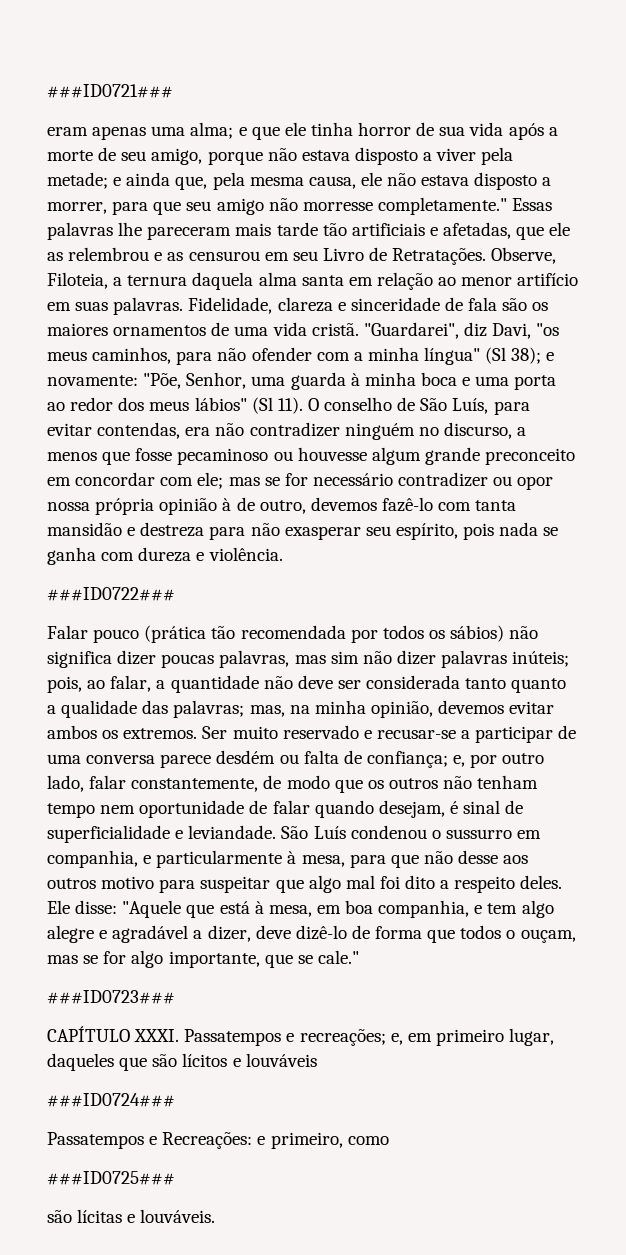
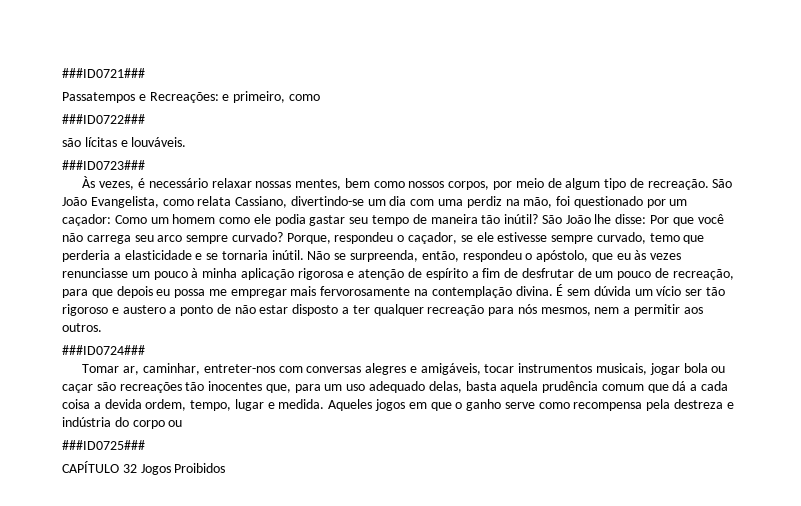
[47,122,558,140] [47,147,514,165] [47,172,552,190] [47,197,553,215] [47,222,571,240] [47,247,557,265] [47,272,579,290] [47,297,549,315] [47,322,560,339] [47,347,555,365] [47,372,557,390] [47,397,530,415] [47,422,527,440] [47,447,576,465] [47,472,554,490] [47,497,517,515] [47,522,559,540] [47,547,283,565] [47,587,175,601] [47,625,539,643] [47,650,570,668] [47,675,567,693] [47,700,555,718] [47,725,577,743] [47,750,545,768] [47,775,539,793] [47,800,524,818] [47,825,542,843] [47,850,529,868] [47,875,563,893] [47,900,554,918] [47,925,576,943] [47,950,359,968] [47,990,175,1004] [47,1026,555,1046] [47,1053,317,1071] [47,1093,175,1107] // eram apenas uma alma; e que ele tinha horror de sua vida após a morte de seu amigo, porque não estava disposto a viver pela metade; e ainda que, pela mesma causa, ele não estava disposto a morrer, para que seu amigo não morresse completamente." Essas palavras lhe pareceram mais tarde tão artificiais e afetadas, que ele as relembrou e as censurou em seu Livro de Retratações. Observe, Filoteia, a ternura daquela alma santa em relação ao menor artifício em suas palavras. Fidelidade, clareza e sinceridade de fala são os maiores ornamentos de uma vida cristã. "Guardarei", diz Davi, "os meus caminhos, para não ofender com a minha língua" (Sl 38); e novamente: "Põe, Senhor, uma guarda à minha boca e uma porta ao redor dos meus lábios" (Sl 11). O conselho de São Luís, para evitar contendas, era não contradizer ninguém no discurso, a menos que fosse pecaminoso ou houvesse algum grande preconceito em concordar com ele; mas se for necessário contradizer ou opor nossa própria opinião à de outro, devemos fazê-lo com tanta mansidão e destreza para não exasperar seu espírito, pois nada se ganha com dureza e violência. // ###ID0722### // Falar pouco (prática tão recomendada por todos os sábios) não significa dizer poucas palavras, mas sim não dizer palavras inúteis; pois, ao falar, a quantidade não deve ser considerada tanto quanto a qualidade das palavras; mas, na minha opinião, devemos evitar ambos os extremos. Ser muito reservado e recusar-se a participar de uma conversa parece desdém ou falta de confiança; e, por outro lado, falar constantemente, de modo que os outros não tenham tempo nem oportunidade de falar quando desejam, é sinal de superficialidade e leviandade. São Luís condenou o sussurro em companhia, e particularmente à mesa, para que não desse aos outros motivo para suspeitar que algo mal foi dito a respeito deles. Ele disse: "Aquele que está à mesa, em boa companhia, e tem algo alegre e agradável a dizer, deve dizê-lo de forma que todos o ouçam, mas se for algo importante, que se cale." // ###ID0723### // CAPÍTULO XXXI. Passatempos e recreações; e, em primeiro lugar, daqueles que são lícitos e louváveis // ###ID0724### -> (145, 73) none
[47,1171,175,1185] ###ID0725### -> [62,114,145,124] ###ID0722###
(216, 1216) none -> [62,160,145,170] [82,176,733,190] [62,196,688,208] [62,214,724,226] [62,232,705,244] [62,250,682,262] [62,268,734,280] [62,284,726,298] [62,304,703,316] [62,323,102,332] [62,345,145,355] [82,363,726,375] [62,381,729,393] [62,399,734,411] [62,417,183,429] [62,440,145,450] [62,461,226,475] // ###ID0723### // Às vezes, é necessário relaxar nossas mentes, bem como nossos corpos, por meio de algum tipo de recreação. São João Evangelista, como relata Cassiano, divertindo-se um dia com uma perdiz na mão, foi questionado por um caçador: Como um homem como ele podia gastar seu tempo de maneira tão inútil? São João lhe disse: Por que você não carrega seu arco sempre curvado? Porque, respondeu o caçador, se ele estivesse sempre curvado, temo que perderia a elasticidade e se tornaria inútil. Não se surpreenda, então, respondeu o apóstolo, que eu às vezes renunciasse um pouco à minha aplicação rigorosa e atenção de espírito a fim de desfrutar de um pouco de recreação, para que depois eu possa me empregar mais fervorosamente na contemplação divina. É sem dúvida um vício ser tão rigoroso e austero a ponto de não estar disposto a ter qualquer recreação para nós mesmos, nem a permitir aos outros. // ###ID0724### // Tomar ar, caminhar, entreter-nos com conversas alegres e amigáveis, tocar instrumentos musicais, jogar bola ou caçar são recreações tão inocentes que, para um uso adequado delas, basta aquela prudência comum que dá a cada coisa a devida ordem, tempo, lugar e medida. Aqueles jogos em que o ganho serve como recompensa pela destreza e indústria do corpo ou // ###ID0725### // CAPÍTULO 32 Jogos Proibidos

